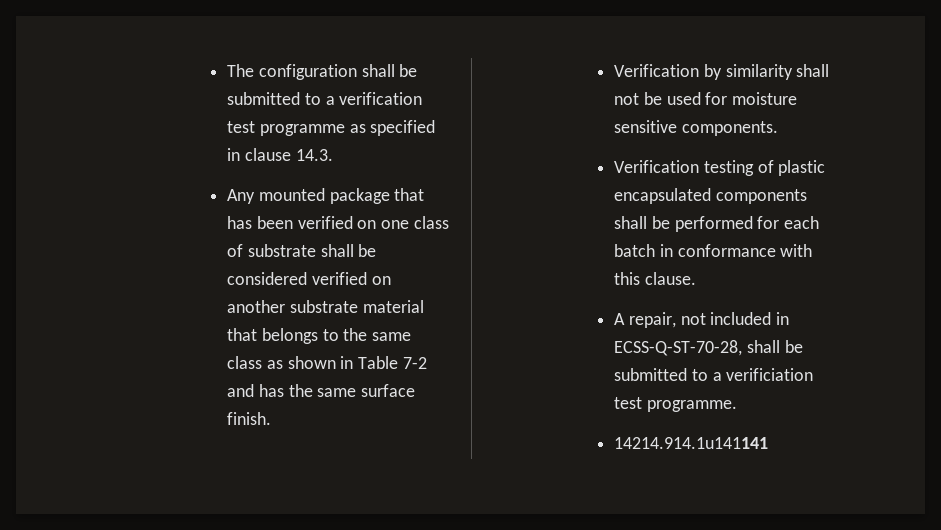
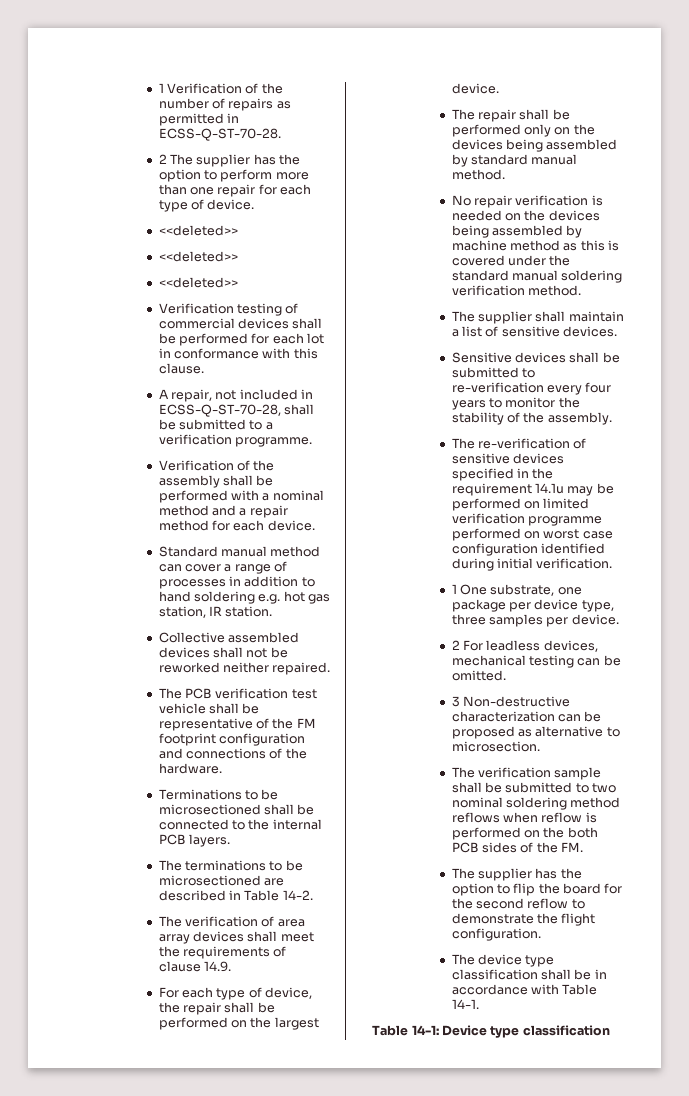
[227,64,418,80] [227,92,423,105] [227,120,436,136] [227,148,333,161] [227,188,425,204] [227,216,449,229] [227,244,377,257] [227,272,391,285] [227,300,424,313] [227,328,411,344] [227,356,427,369] [227,384,415,397] [227,412,272,425] [614,64,830,80] [614,92,797,105] [614,120,778,136] The configuration shall be submitted to a verification test programme as specified in clause 14.3. // Any mounted package that has been verified on one class of substrate shall be considered verified on another substrate material that belongs to the same class as shown in Table 7-2 and has the same surface finish. // Verification by similarity shall not be used for moisture sensitive components. -> [158,83,283,94] [158,98,291,111] [158,113,239,126] [158,128,281,141] [158,154,301,167] [158,169,309,182] [158,184,312,197] [158,199,255,212] [158,225,238,236] [158,251,238,262] [158,277,238,288] 1 Verification of the number of repairs as permitted in ECSS-Q-ST-70-28. // 2 The supplier has the option to perform more than one repair for each type of device. // <<deleted>> // <<deleted>> // <<deleted>>
[778,160,826,176] [614,188,807,204] plastic encapsulated components -> [158,318,289,329] commercial devices
[614,244,656,257] batch -> [307,333,325,344] lot
[726,368,814,381] [614,397,643,409] verificiation test -> [158,434,232,445] verification
[614,437,769,449] 14214.914.1u141141 -> [158,460,275,471] [158,475,274,488] [158,490,324,503] [158,505,288,518] [158,520,315,531] [158,546,321,557] [158,561,288,574] [158,576,315,589] [158,591,331,604] [158,606,273,618] [158,632,299,643] [158,647,288,658] [158,662,331,675] [158,688,317,699] [158,703,260,714] [158,718,316,731] [158,733,305,746] [158,748,307,759] [158,763,222,774] [158,789,279,800] [158,804,315,815] [158,819,322,830] [158,834,230,847] [158,860,303,871] [158,875,284,886] [158,890,313,901] [158,916,305,927] [158,931,314,944] [158,946,287,959] [158,961,231,972] [158,987,313,1000] [158,1002,275,1015] [158,1017,319,1030] [451,83,499,94] [451,109,570,122] [451,124,595,137] [451,139,618,152] [451,154,578,167] [451,169,505,180] [451,195,603,208] [451,210,600,221] [451,225,583,238] [451,240,620,251] [451,255,571,266] [451,270,623,283] [451,285,581,296] [451,311,624,324] [451,326,618,337] [451,352,620,363] [451,367,535,378] [451,382,612,395] [451,397,580,410] [451,412,612,425] [451,438,587,449] [451,453,564,464] [451,468,554,481] [451,483,614,496] [451,498,590,511] [451,513,602,526] [451,528,613,541] [451,543,605,556] [451,558,613,571] [451,584,582,596] [451,599,614,612] [451,614,619,627] [451,640,598,652] [451,655,621,668] [451,670,506,681] [451,696,570,707] [451,711,602,722] [451,726,620,739] [451,741,540,752] [451,767,602,780] [451,782,617,793] [451,797,621,810] [451,812,597,823] [451,827,598,840] [451,842,584,853] [451,868,582,881] [451,883,623,896] [451,898,585,909] [451,913,596,926] [451,928,541,941] [451,954,555,967] [451,969,607,980] [451,984,598,995] [451,999,479,1009] [372,1025,610,1038] Verification of the assembly shall be performed with a nominal method and a repair method for each device. // Standard manual method can cover a range of processes in addition to hand soldering e.g. hot gas station, IR station. // Collective assembled devices shall not be reworked neither repaired. // The PCB verification test vehicle shall be representative of the FM footprint configuration and connections of the hardware. // Terminations to be microsectioned shall be connected to the internal PCB layers. // The terminations to be microsectioned are described in Table 14-2. // The verification of area array devices shall meet the requirements of clause 14.9. // For each type of device, the repair shall be performed on the largest device. // The repair shall be performed only on the devices being assembled by standard manual method. // No repair verification is needed on the devices being assembled by machine method as this is covered under the standard manual soldering verification method. // The supplier shall maintain a list of sensitive devices. // Sensitive devices shall be submitted to re-verification every four years to monitor the stability of the assembly. // The re-verification of sensitive devices specified in the requirement 14.1u may be performed on limited verification programme performed on worst case configuration identified during initial verification. // 1 One substrate, one package per device type, three samples per device. // 2 For leadless devices, mechanical testing can be omitted. // 3 Non-destructive characterization can be proposed as alternative to microsection. // The verification sample shall be submitted to two nominal soldering method reflows when reflow is performed on the both PCB sides of the FM. // The supplier has the option to flip the board for the second reflow to demonstrate the flight configuration. // The device type classification shall be in accordance with Table 14-1. // Table 14-1: Device type classification

